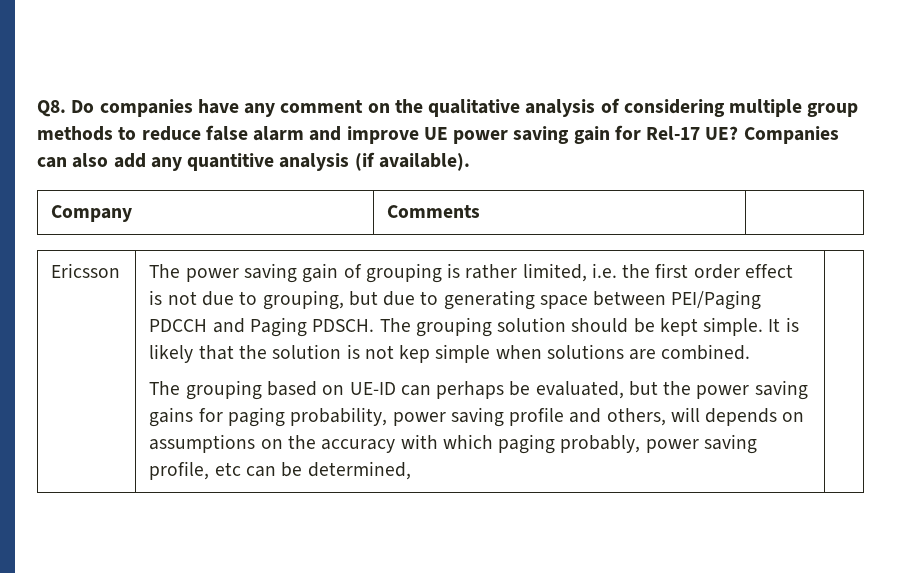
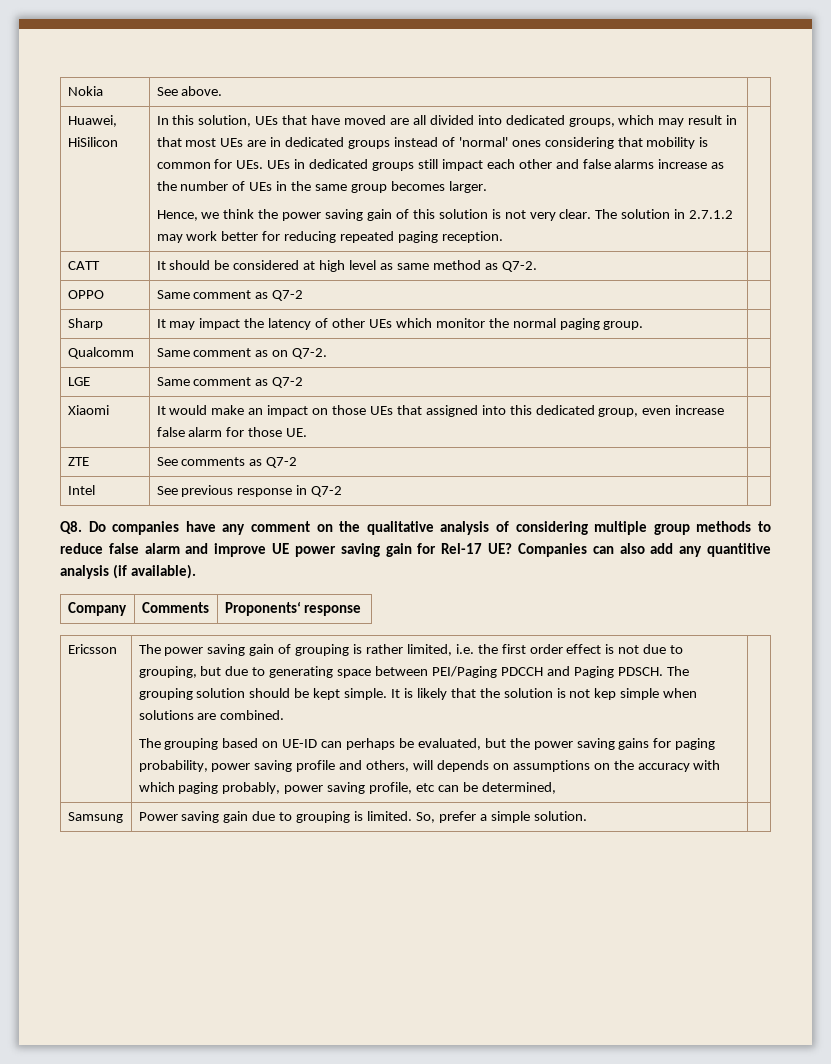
(37, 108) none -> [67,86,103,96] [156,86,223,96] [67,115,117,127] [67,137,118,147] [156,115,738,127] [156,137,709,149] [156,159,725,171] [156,181,487,193] [156,209,734,221] [156,231,503,243] [67,261,100,270] [156,260,537,272] [67,290,104,299] [156,290,304,301] [67,318,103,330] [156,318,644,330] [67,347,134,359] [156,348,328,359] [67,377,90,386] [156,377,304,388] [67,405,109,415] [156,405,725,417] [156,427,308,437] [67,457,89,466] [156,457,298,468] [67,485,95,495] [156,485,343,497] Nokia | See above. | // Huawei, HiSilicon | In this solution, UEs that have moved are all divided into dedicated groups, which may result in that most UEs are in dedicated groups instead of 'normal' ones considering that mobility is common for UEs. UEs in dedicated groups still impact each other and false alarms increase as the number of UEs in the same group becomes larger. // Hence, we think the power saving gain of this solution is not very clear. The solution in 2.7.1.2 may work better for reducing repeated paging reception. | // CATT | It should be considered at high level as same method as Q7-2. | // OPPO | Same comment as Q7-2 | // Sharp | It may impact the latency of other UEs which monitor the normal paging group. | // Qualcomm | Same comment as on Q7-2. | // LGE | Same comment as Q7-2 | // Xiaomi | It would make an impact on those UEs that assigned into this dedicated group, even increase false alarm for those UE. | // ZTE | See comments as Q7-2 | // Intel | See previous response in Q7-2 | //
(481, 211) none -> [224,601,362,616] Proponents‘ response
(411, 470) none -> [67,812,123,823] [138,811,587,823] // Samsung | Power saving gain due to grouping is limited. So, prefer a simple solution. |

